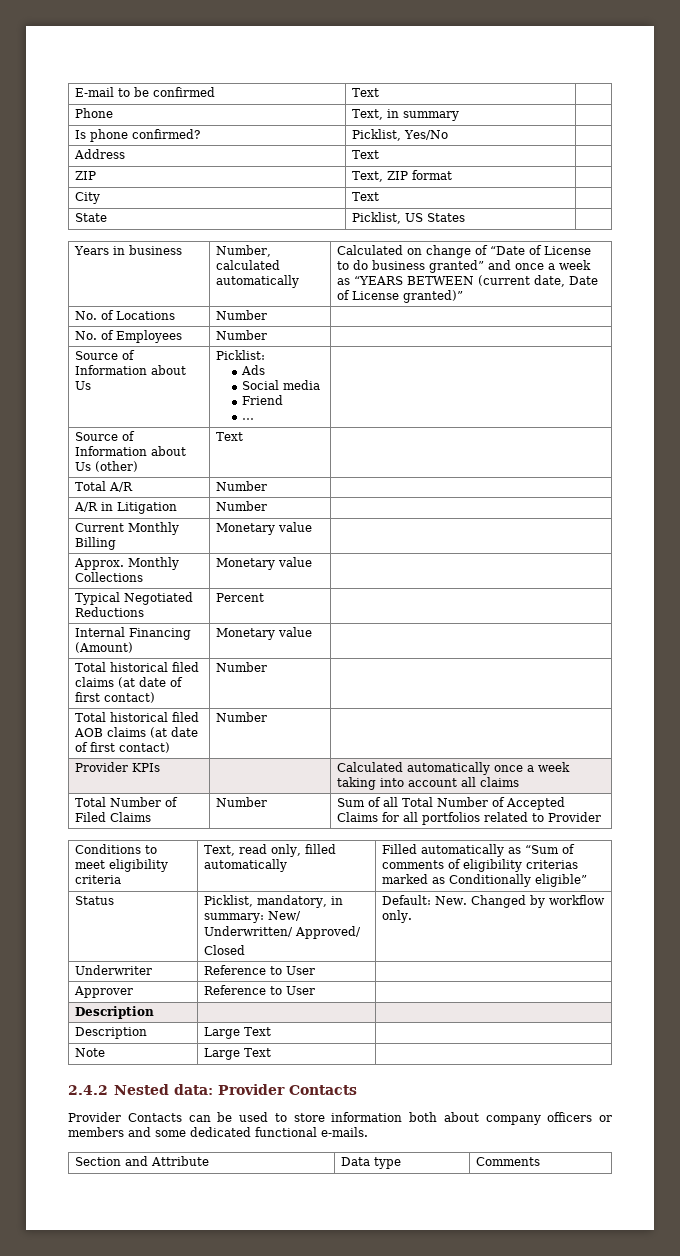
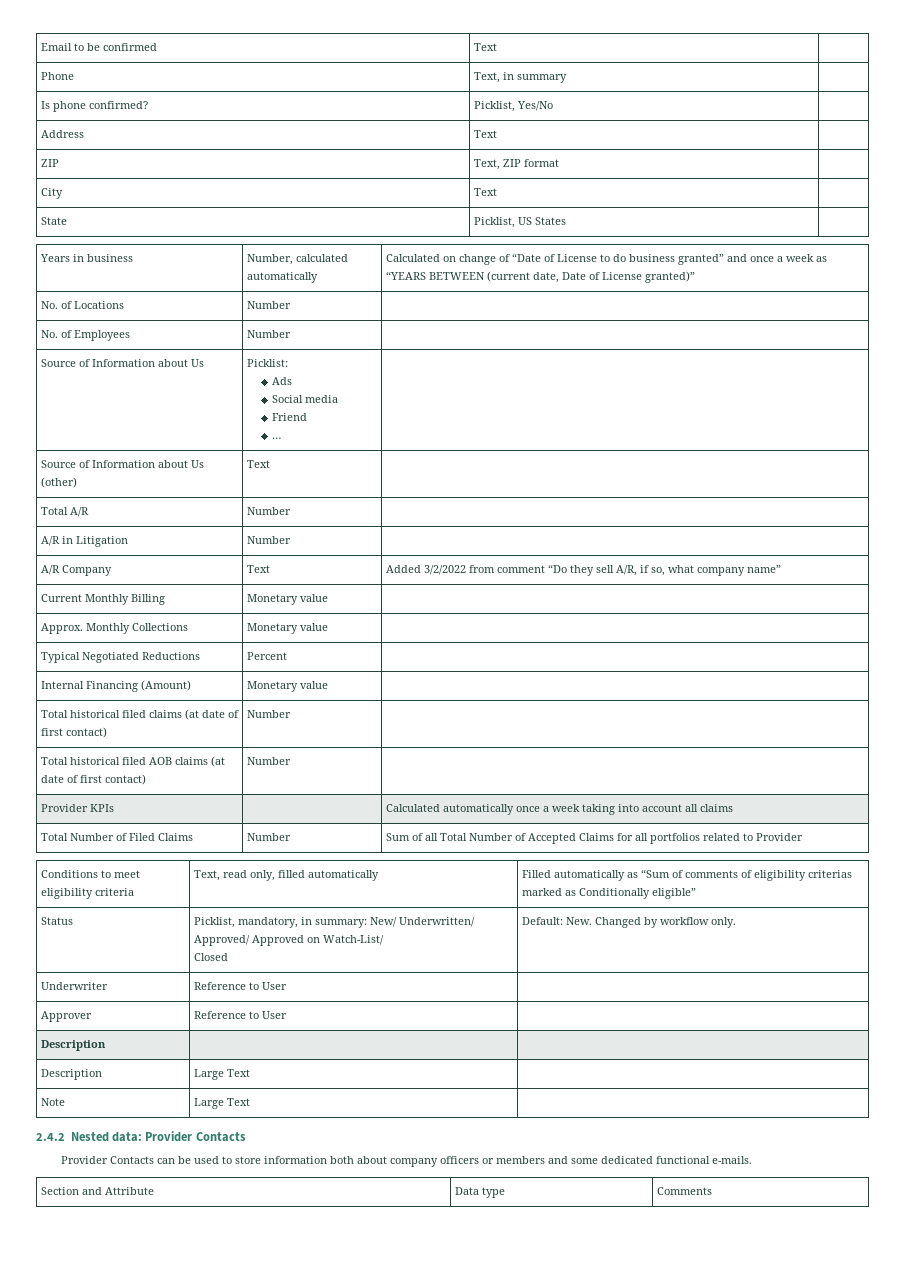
[75,87,115,97] E-mail -> [40,43,72,51] Email
(268, 506) none -> [40,565,112,576] [246,565,270,573] [385,564,781,576] // A/R Company | Text | Added 3/2/2022 from comment “Do they sell A/R, if so, what company name”
(362, 932) none -> [251,935,384,946] Approved on Watch-List/

